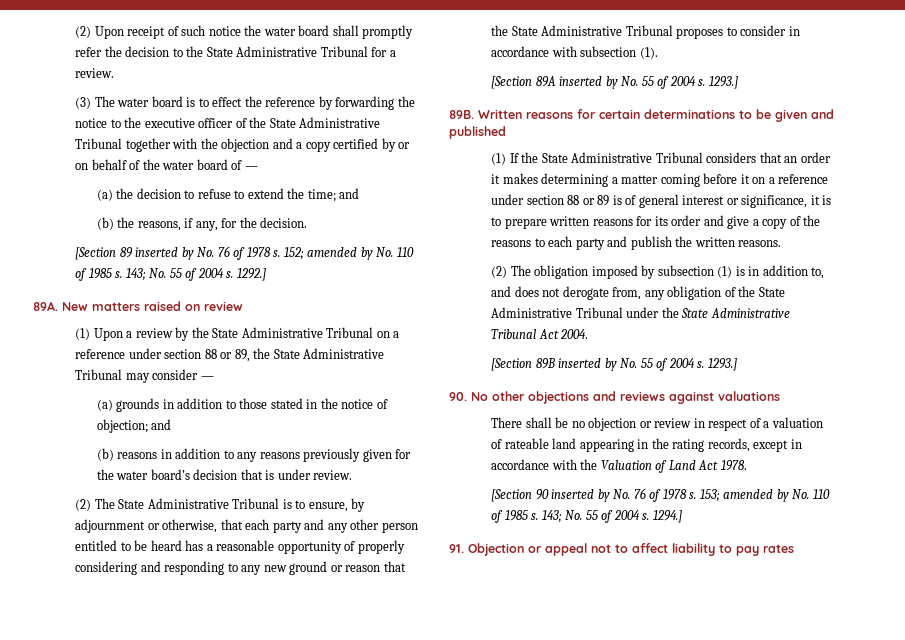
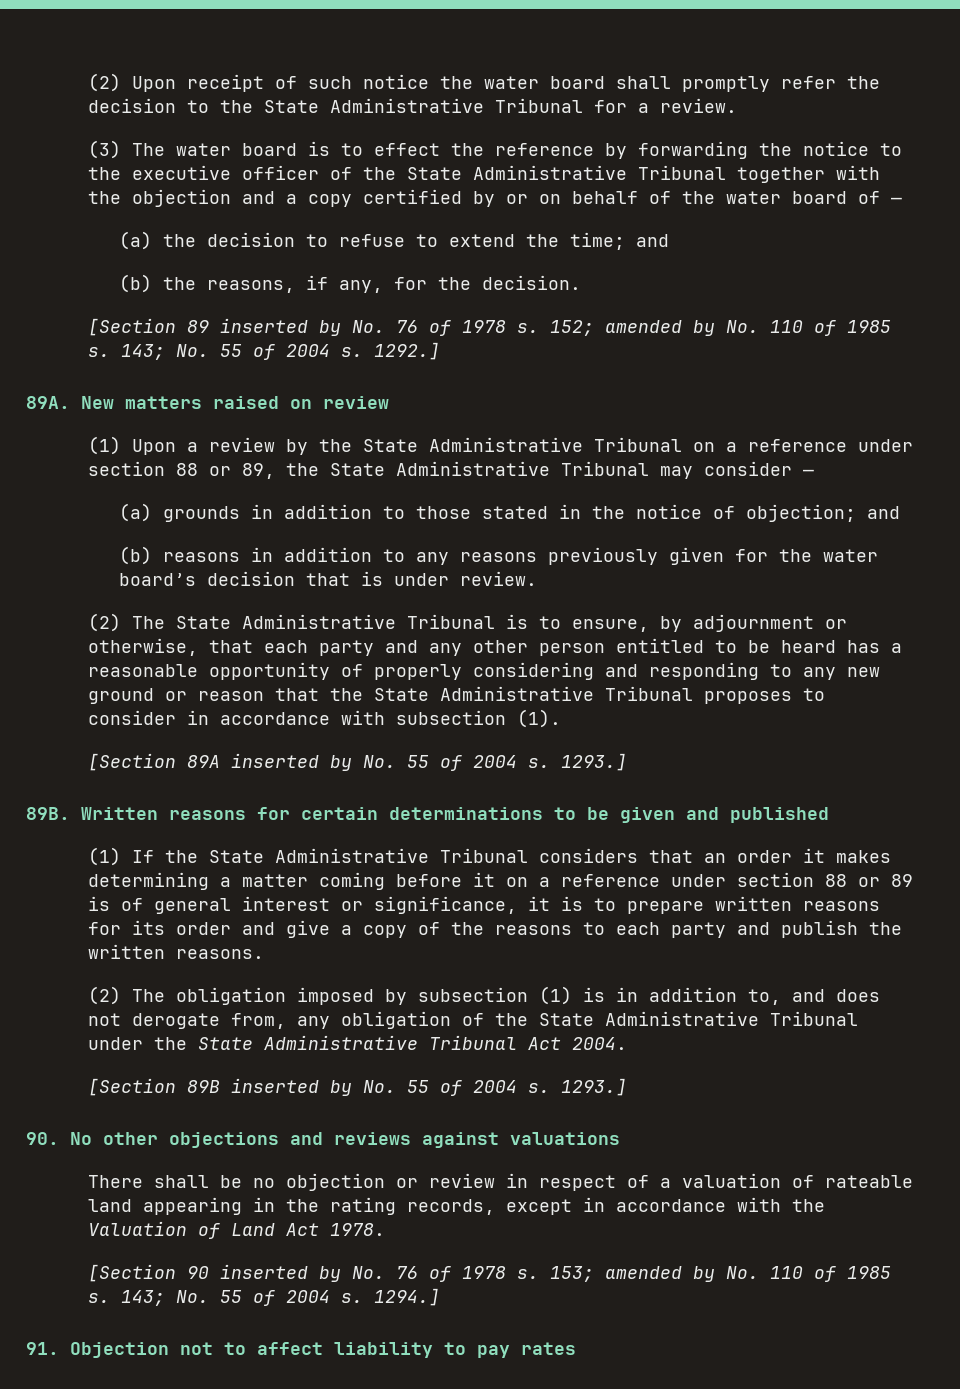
[528,543,587,556] or appeal -> (169, 1350) none

